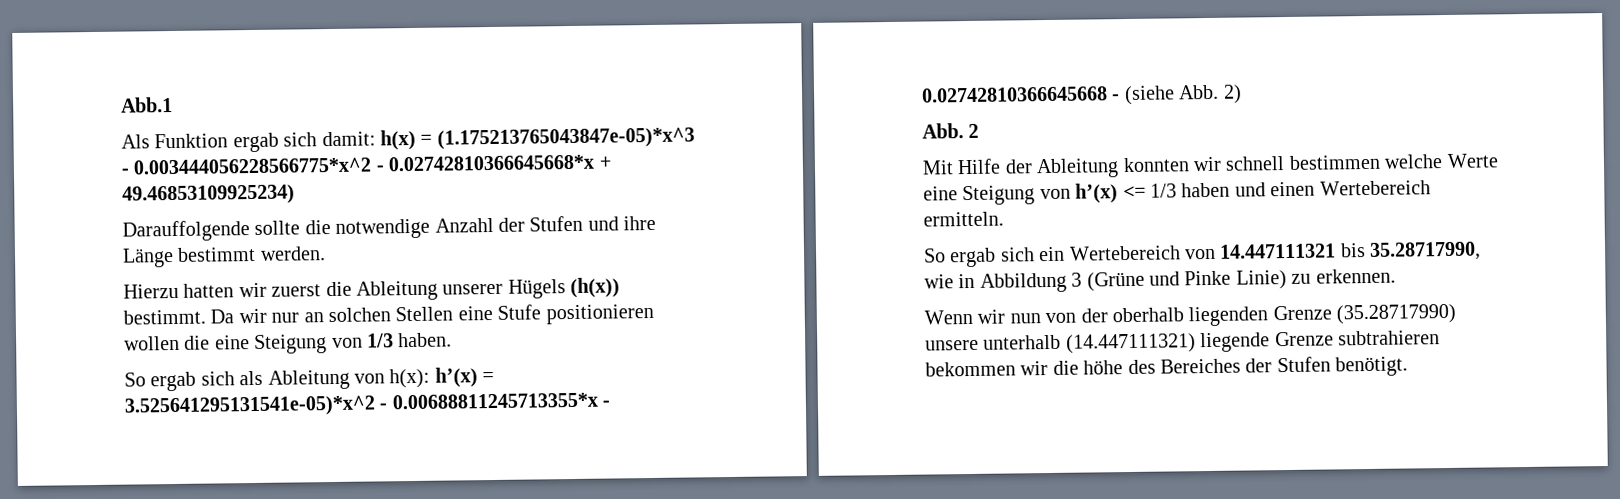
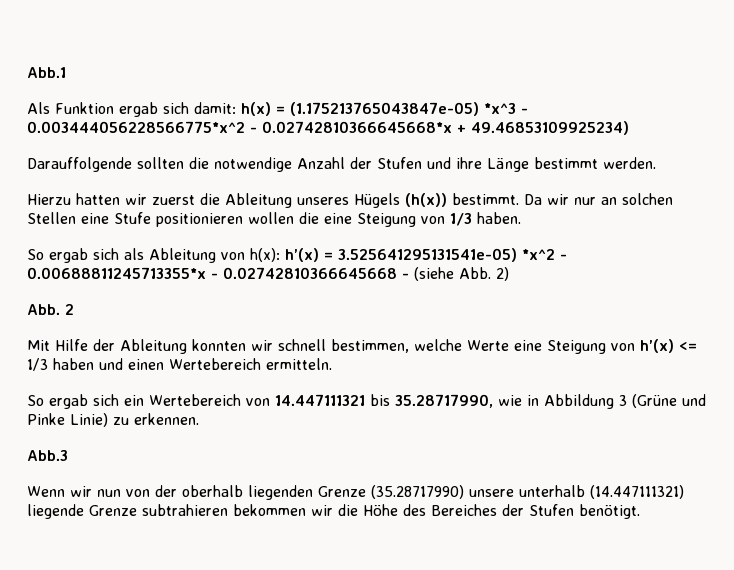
[436,127,695,150] (1.175213765043847e-05)*x^3 -> [290,102,516,116] (1.175213765043847e-05) *x^3
[254,220,301,235] sollte -> [137,157,184,169] sollten
[442,283,504,295] unserer -> [297,197,349,205] unseres
[124,395,376,418] 3.525641295131541e-05)*x^2 -> [338,248,555,262] 3.525641295131541e-05) *x^2
[1288,154,1381,170] bestimmen -> [331,339,409,353] bestimmen,
(1396, 276) none -> [27,450,68,461] // Abb.3
[1083,360,1124,375] höhe -> [363,504,398,516] Höhe

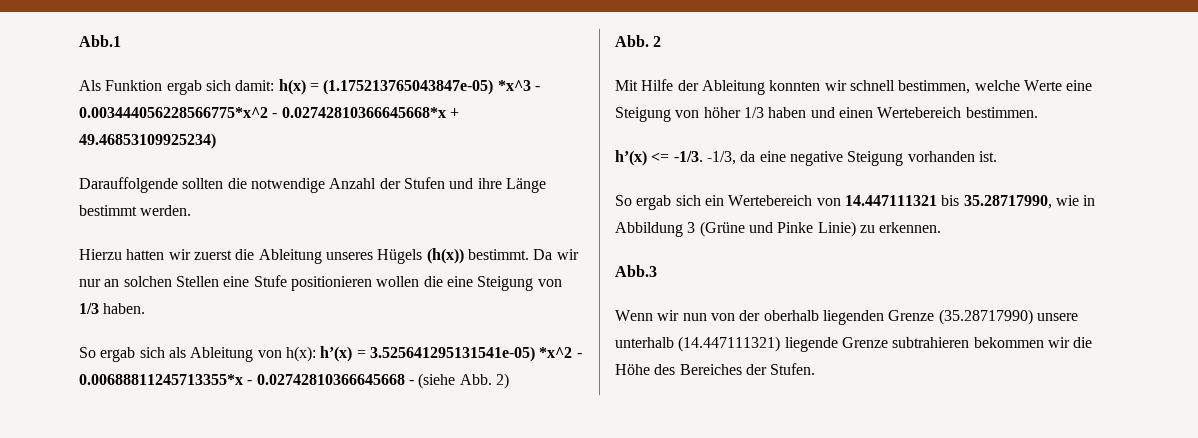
[640,339,697,353] h’(x) <= -> [703,107,741,118] höher
[266,358,332,370] ermitteln. -> [965,107,1038,118] [615,150,997,166] bestimmen. // h’(x) <= -1/3. -1/3, da eine negative Steigung vorhanden ist.
[529,504,640,519] Stufen benötigt. -> [770,363,816,375] Stufen.

